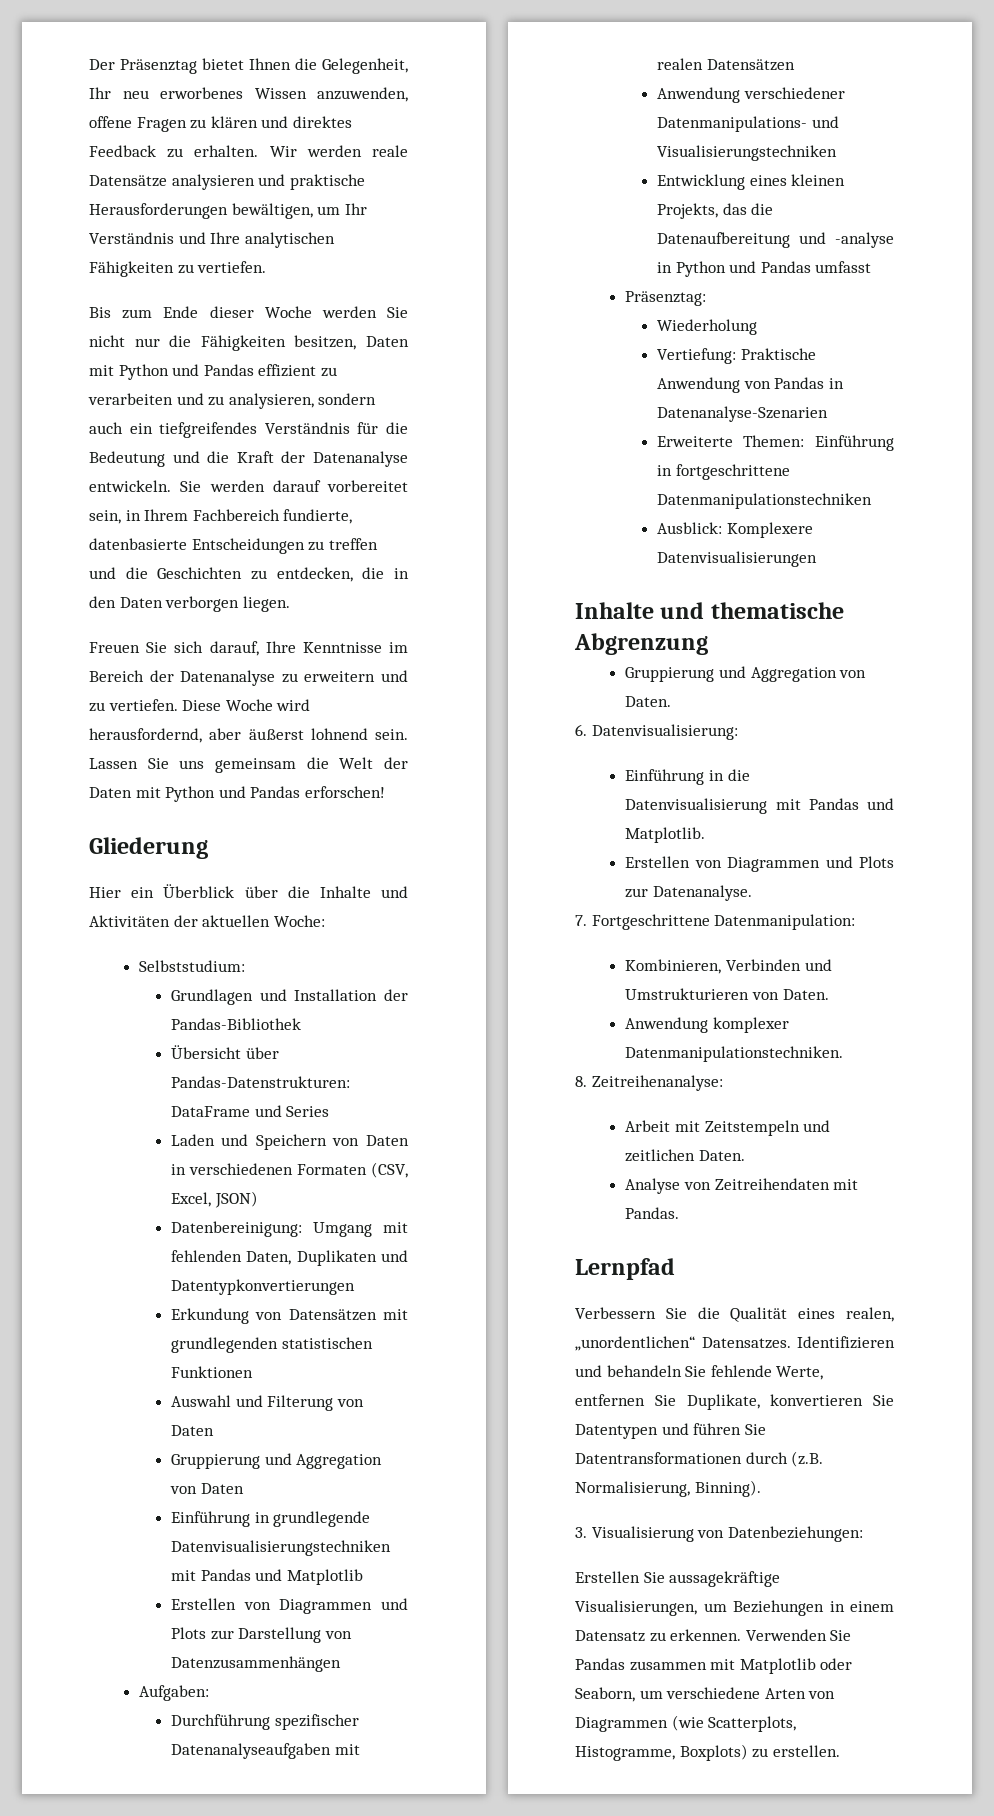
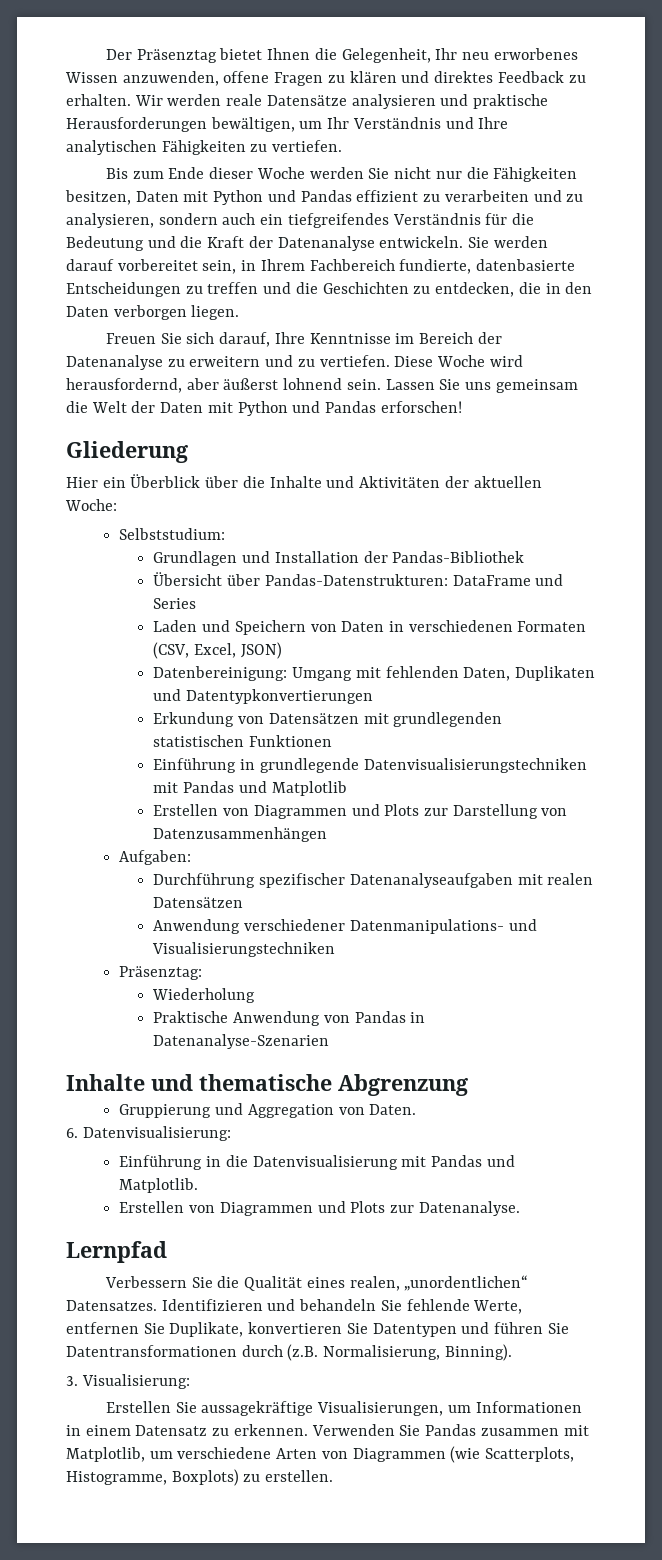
[170,1395,364,1411] [170,1425,214,1436] [170,1453,383,1469] [169,1483,244,1494] // Auswahl und Filterung von Daten // Gruppierung und Aggregation von Daten -> (333, 741) none
[656,174,846,190] [656,203,774,219] [656,232,894,248] [656,261,872,277] // Entwicklung eines kleinen Projekts, das die Datenaufbereitung und -analyse in Python und Pandas umfasst -> (336, 949) none
[656,348,736,364] Vertiefung: -> (256, 995) none
[656,435,894,451] [656,464,790,480] [656,493,872,509] [656,522,813,538] [656,551,817,567] // Erweiterte Themen: Einführung in fortgeschrittene Datenmanipulationstechniken // Ausblick: Komplexere Datenvisualisierungen -> (330, 1041) none
[575,914,856,930] [625,959,832,974] [625,988,829,1000] [625,1017,789,1033] [625,1046,844,1062] [575,1075,723,1091] [625,1120,831,1136] [625,1149,745,1162] [625,1178,859,1194] [625,1207,680,1219] // 7. Fortgeschrittene Datenmanipulation: // Kombinieren, Verbinden und Umstrukturieren von Daten. // Anwendung komplexer Datenmanipulationstechniken. // 8. Zeitreihenanalyse: // Arbeit mit Zeitstempeln und zeitlichen Daten. // Analyse von Zeitreihendaten mit Pandas. -> (520, 1208) none
[591,1526,863,1542] Visualisierung von Datenbeziehungen: -> [81,1374,190,1389] Visualisierung:
[733,1600,824,1616] Beziehungen -> [475,1401,582,1413] Informationen
[739,1658,853,1674] [575,1687,635,1702] Matplotlib oder Seaborn, -> [66,1447,145,1462] Matplotlib,

